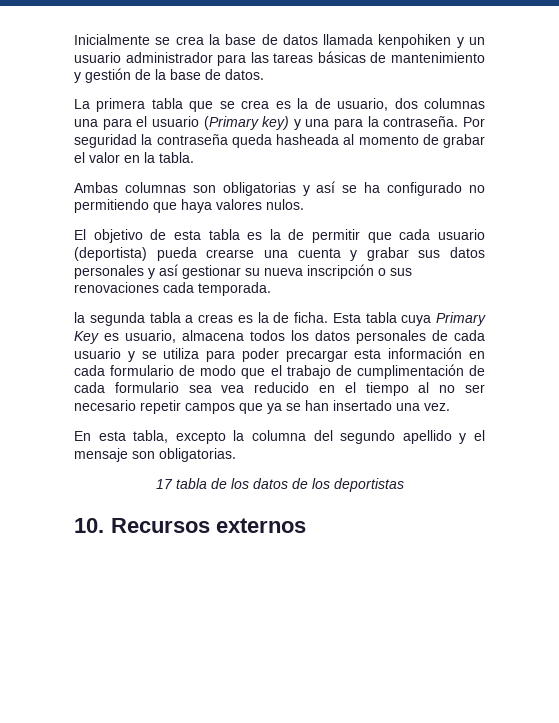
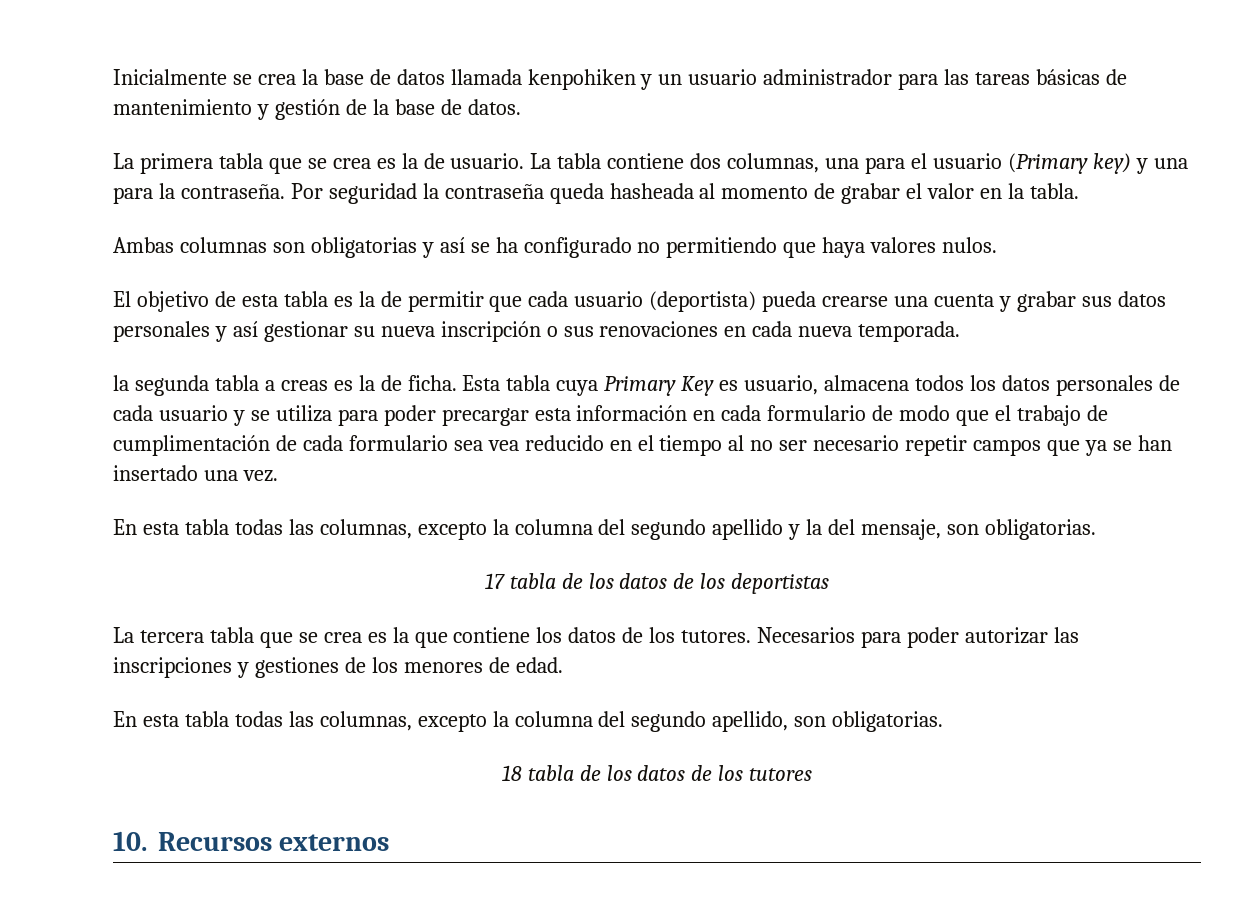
[337,98,486,111] usuario, dos columnas -> [450,153,820,173] usuario. La tabla contiene dos columnas,
[163,282,194,293] cada -> [724,321,853,337] en cada nueva
[133,430,169,443] tabla, -> [184,519,412,539] tabla todas las columnas,
[474,430,486,441] [74,448,128,462] el mensaje -> [806,519,942,540] la del mensaje,
(404, 485) none -> [113,627,1079,648] [113,657,563,678] [113,711,944,732] [501,765,813,781] // La tercera tabla que se crea es la que contiene los datos de los tutores. Necesarios para poder autorizar las inscripciones y gestiones de los menores de edad. // En esta tabla todas las columnas, excepto la columna del segundo apellido, son obligatorias. // 18 tabla de los datos de los tutores

